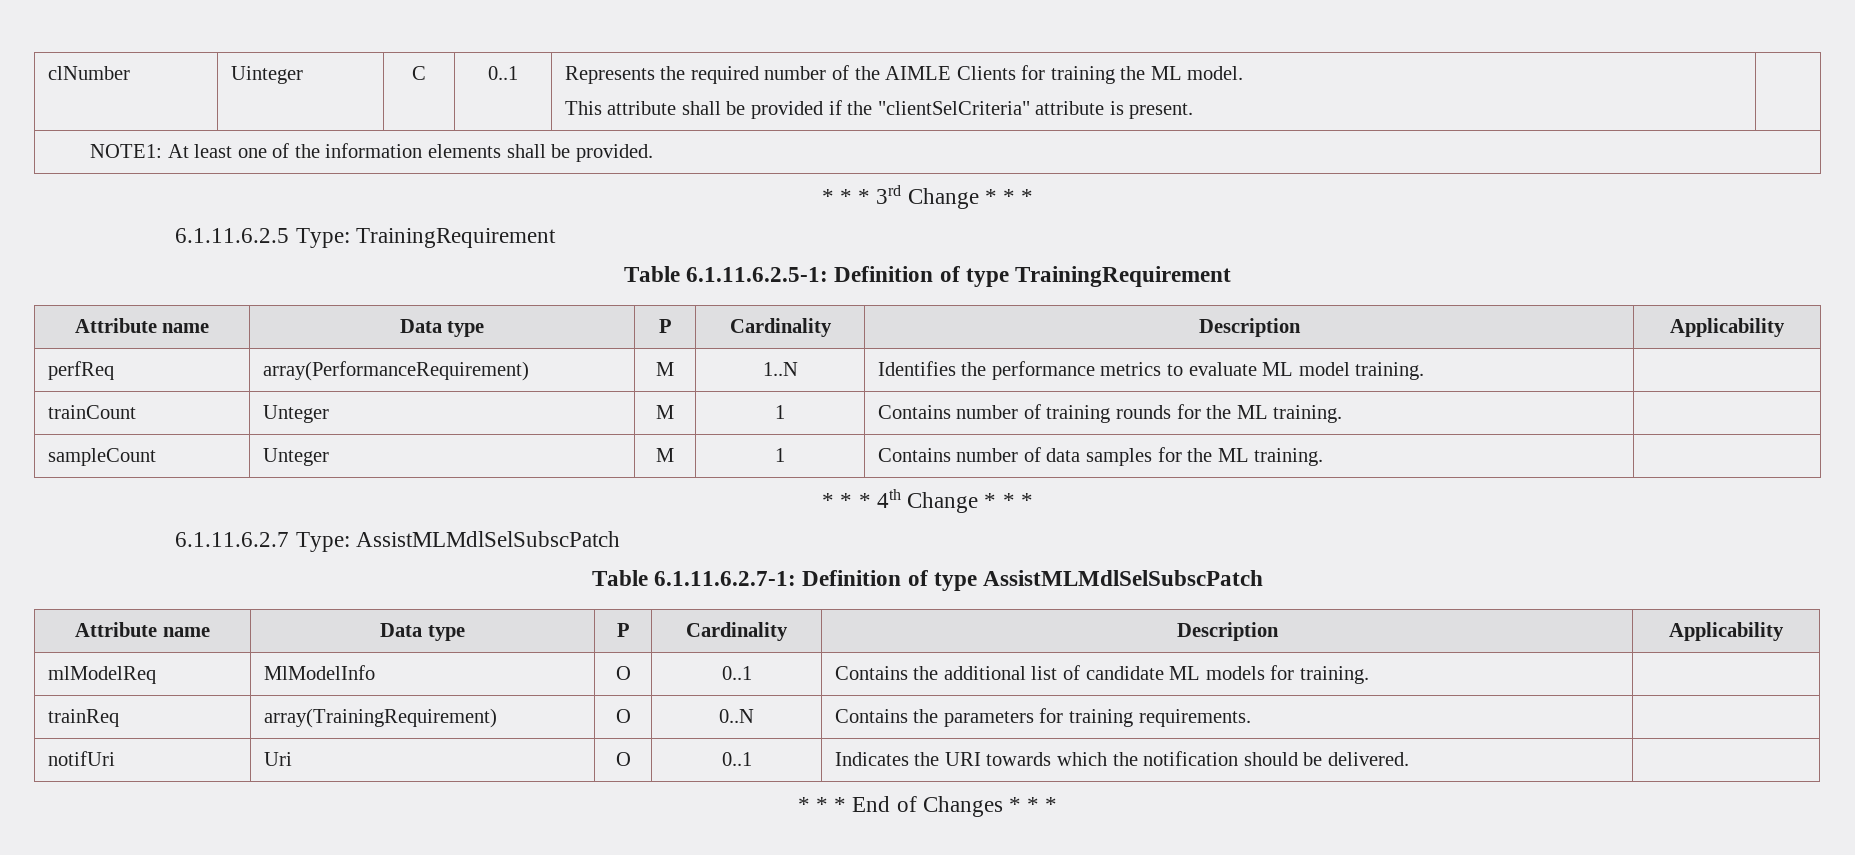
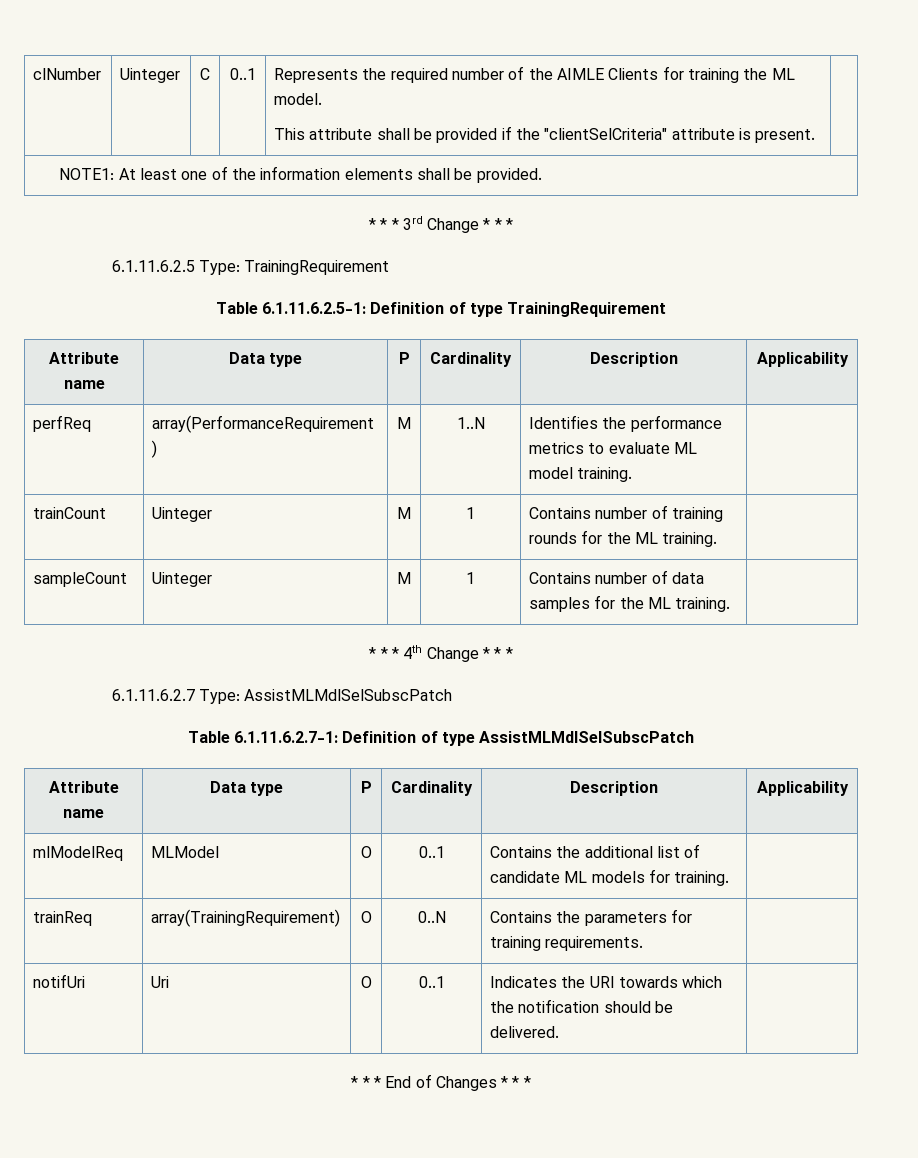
[262,405,329,423] Unteger -> [152,507,213,522] Uinteger
[262,448,329,466] Unteger -> [152,572,213,587] Uinteger
[263,665,375,680] MlModelInfo -> [151,846,220,858] MLModel

